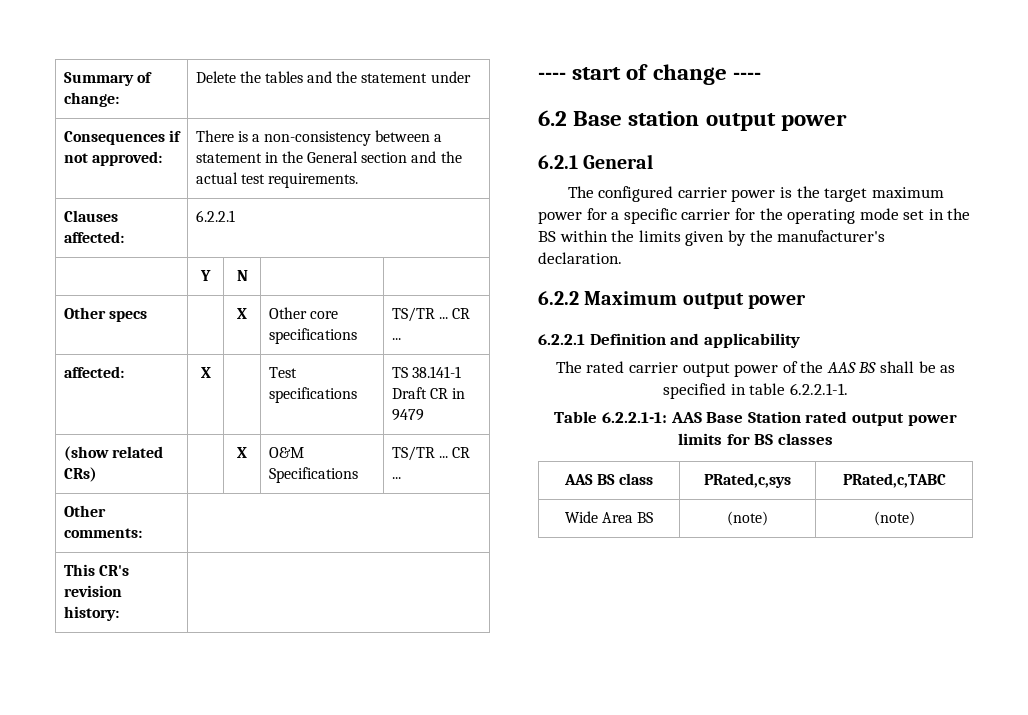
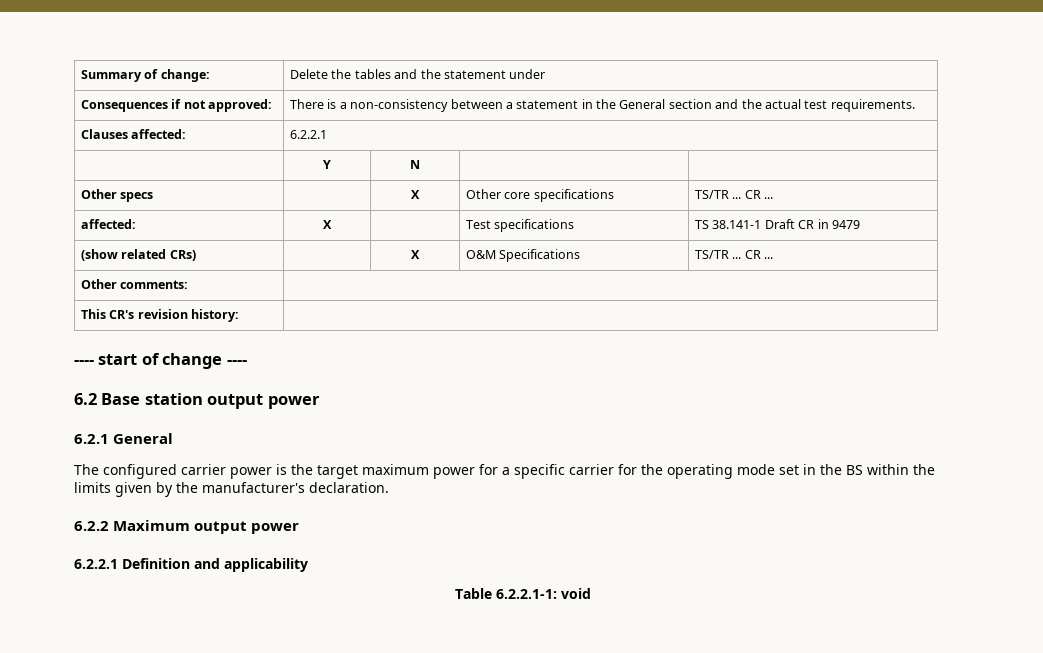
[555,361,956,377] [663,383,848,399] [554,411,957,426] [678,433,833,445] [563,473,654,485] [704,473,791,488] [842,473,946,488] [564,511,654,523] [727,511,768,526] [873,511,915,526] The rated carrier output power of the AAS BS shall be as specified in table 6.2.2.1-1. // Table 6.2.2.1-1: AAS Base Station rated output power limits for BS classes // AAS BS class | PRated,c,sys | PRated,c,TABC // Wide Area BS | (note) | (note) -> [455,588,591,599] Table 6.2.2.1-1: void

